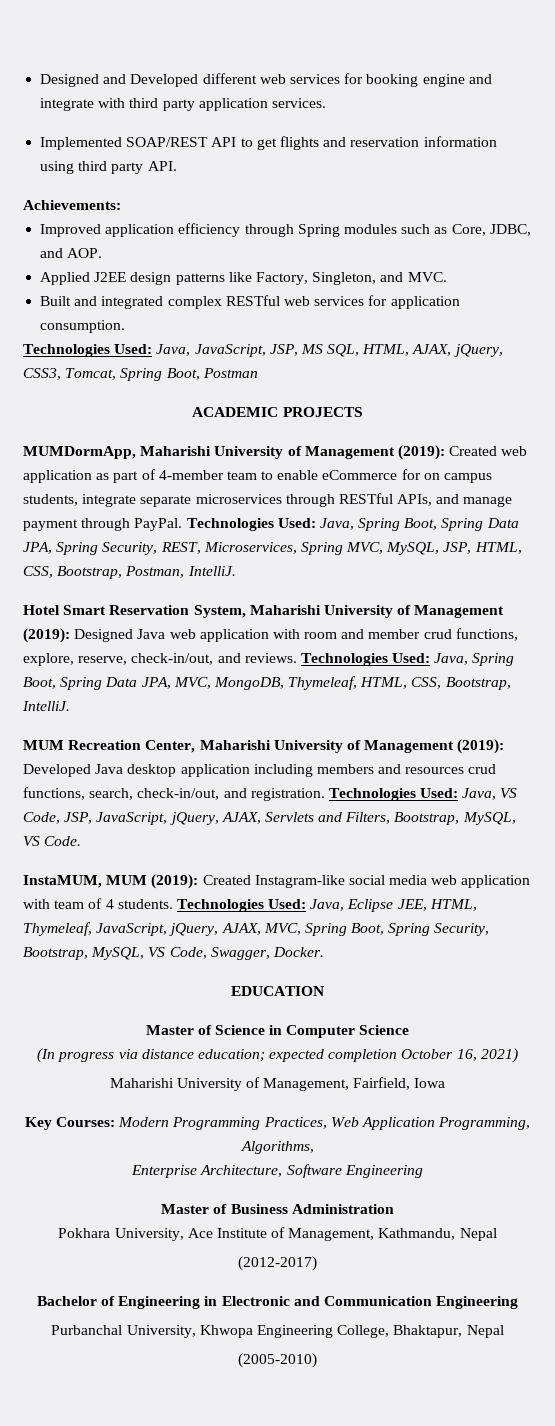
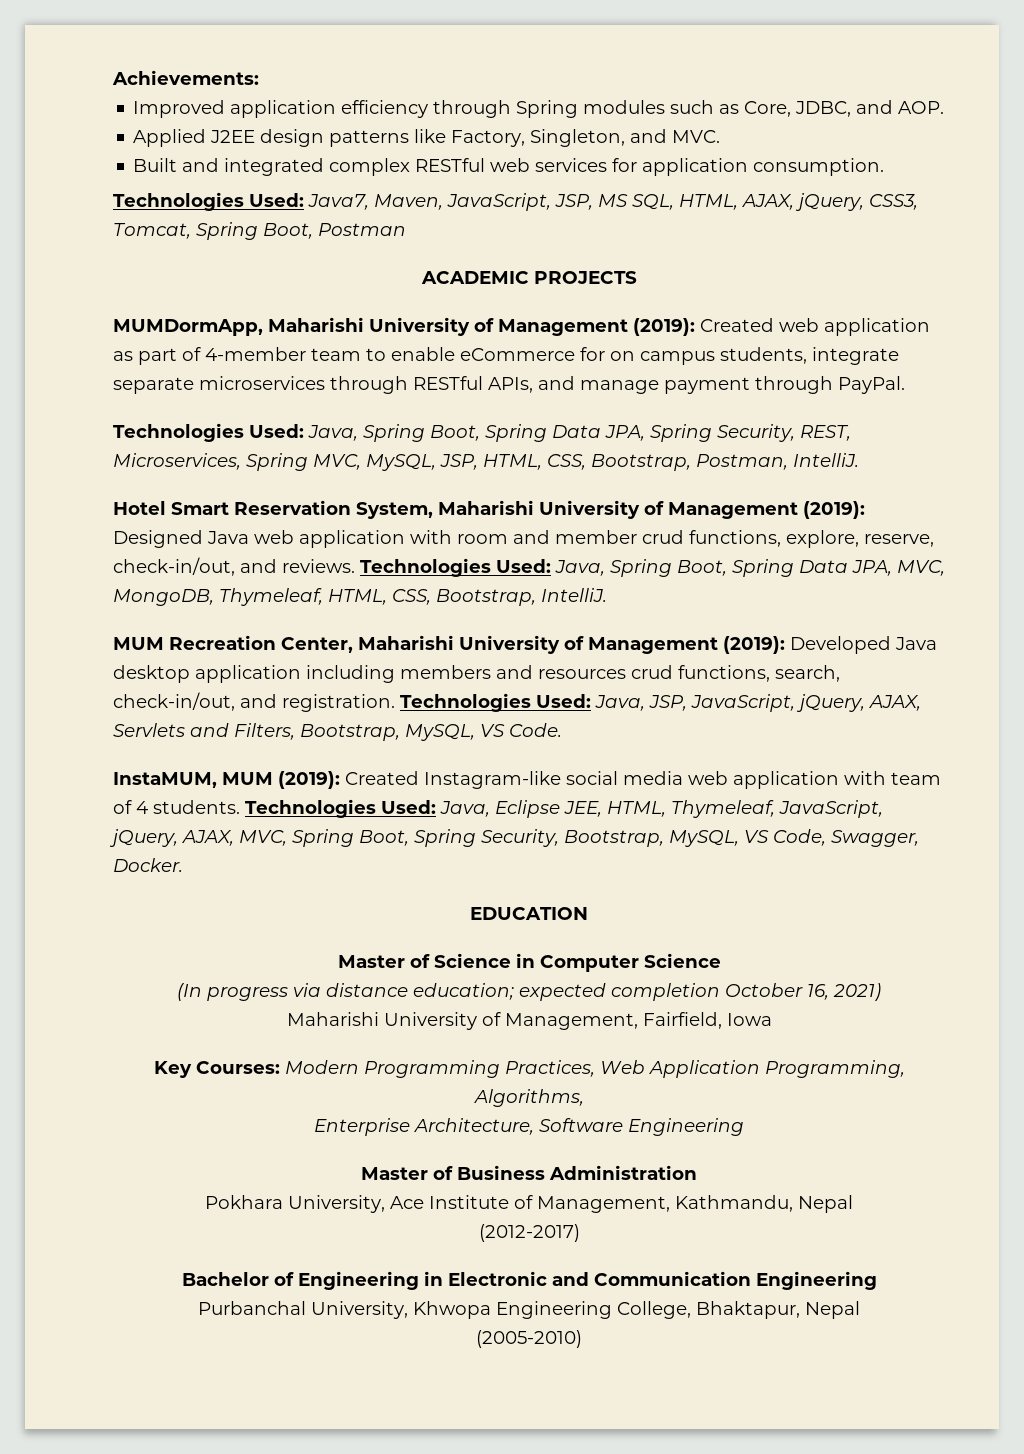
[40,73,492,87] [40,98,326,111] [40,136,497,150] [40,161,177,174] Designed and Developed different web services for booking engine and integrate with third party application services. // Implemented SOAP/REST API to get flights and reservation information using third party API. // -> (112, 77) none
[156,344,191,356] Java, -> [308,194,443,210] Java7, Maven,
(183, 524) none -> (905, 385) //
[500,788,518,798] [23,812,60,824] VS Code, -> (645, 703) none

